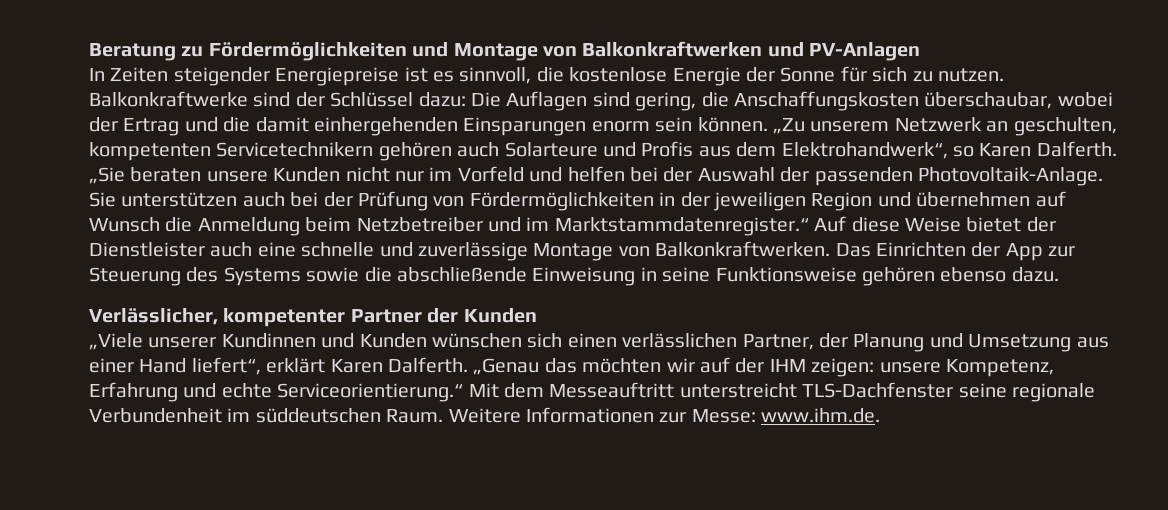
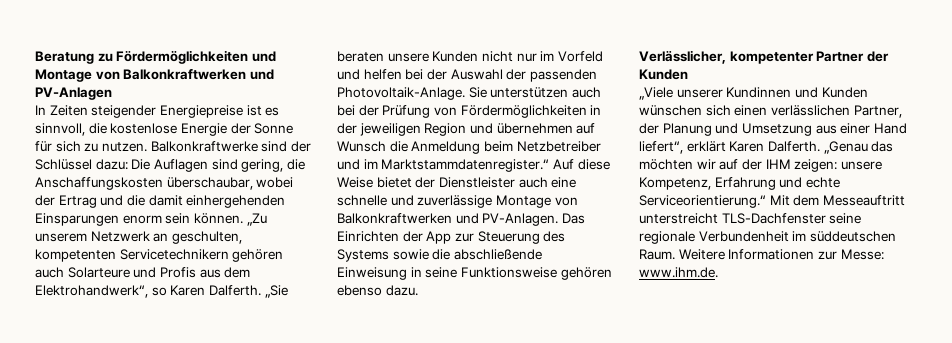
[655,241,831,257] Balkonkraftwerken. -> [337,213,559,226] Balkonkraftwerken und PV-Anlagen.

